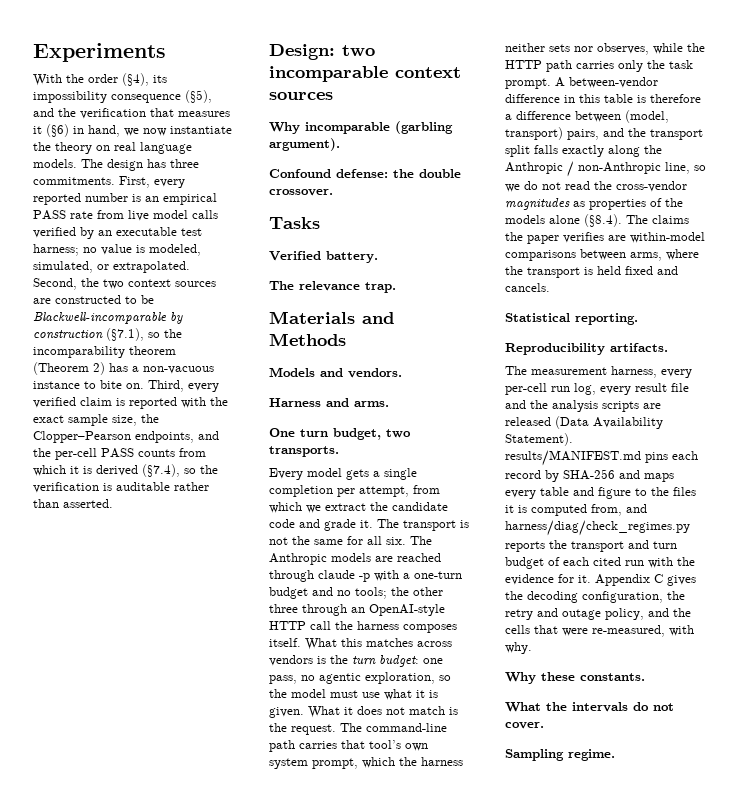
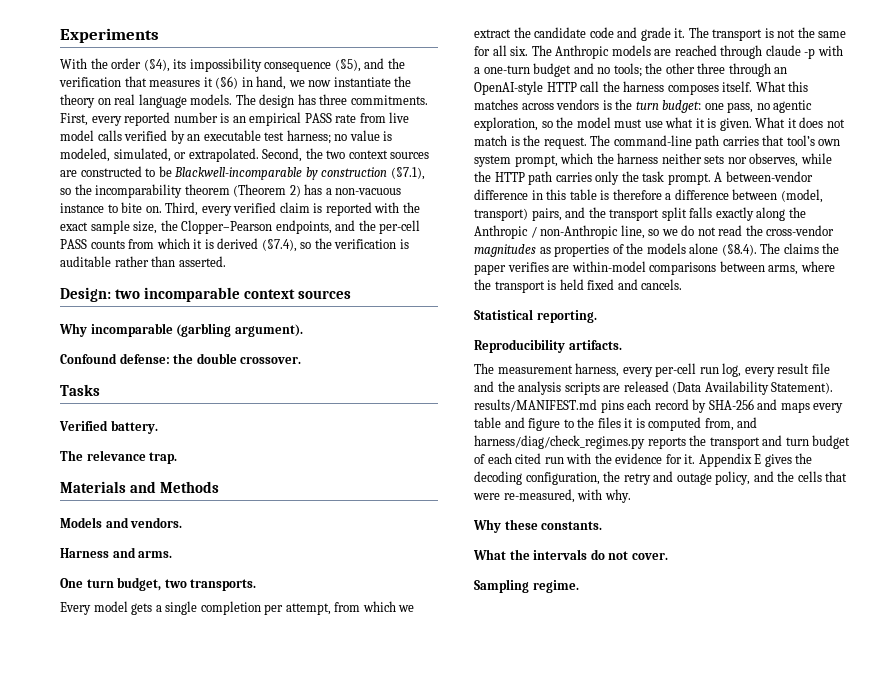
[654,574,663,583] C -> [754,454,762,464] E

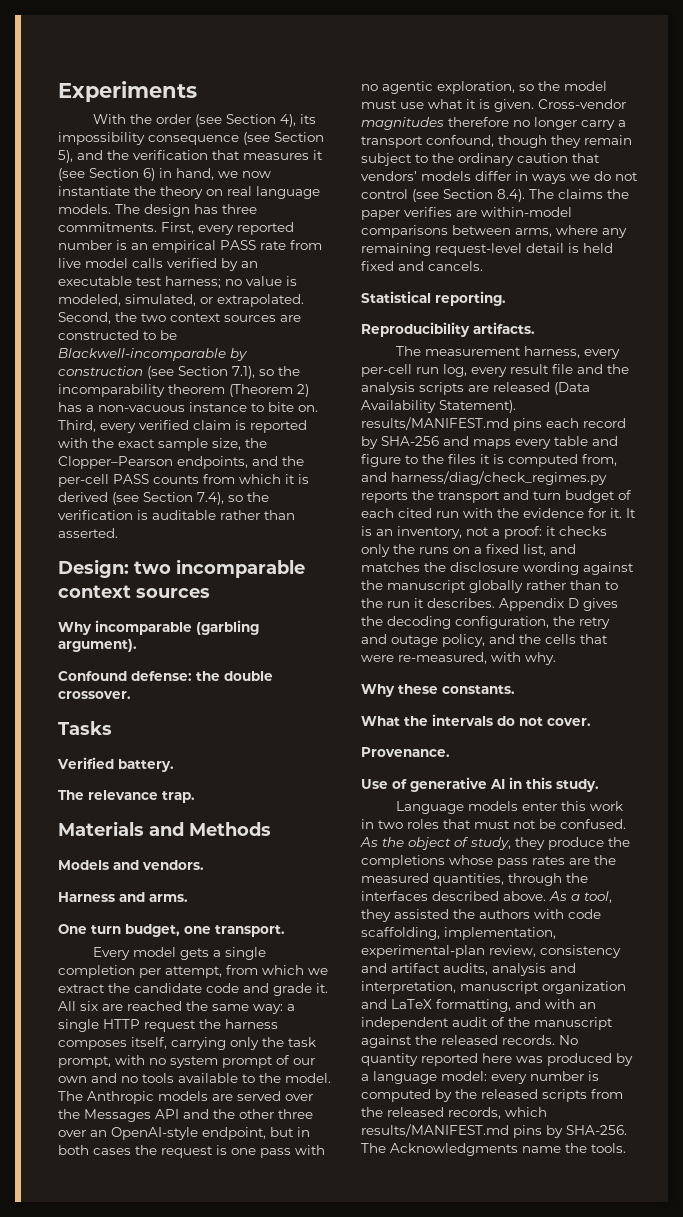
[143,58,361,72] (§4), its impossibility consequence (§5), -> [194,114,316,127] [58,132,324,145] [58,150,73,163] (see Section 4), its impossibility consequence (see Section 5),
[215,76,239,89] (§6) -> [58,168,155,181] (see Section 6)
[390,167,425,180] (§7.1), -> [147,366,255,379] (see Section 7.1),
[261,239,297,252] (§7.4), -> [112,492,224,505] (see Section 7.4),
[164,579,257,591] two transports. -> [184,925,285,937] one transport.
[688,27,847,41] [474,45,843,59] [474,63,642,77] The transport is not the same for all six. The Anthropic models are reached through claude -p with a one-turn budget and no tools; -> [58,1001,295,1014] [58,1019,278,1032] [58,1037,316,1050] [58,1055,315,1068] [58,1073,331,1083] [58,1091,313,1104] [58,1109,209,1122] All six are reached the same way: a single HTTP request the harness composes itself, carrying only the task prompt, with no system prompt of our own and no tools available to the model. The Anthropic models are served over the Messages API and
[728,63,771,77] through -> [58,1130,86,1137] over
[546,81,809,95] [474,99,754,113] HTTP call the harness composes itself. What this matches across vendors is the turn budget: one pass, -> [202,1127,310,1140] [58,1145,325,1158] endpoint, but in both cases the request is one pass with
[755,117,845,128] [474,135,841,149] [474,153,832,167] [474,171,813,185] [474,189,823,203] [474,207,806,221] [474,225,835,239] [474,243,757,257] What it does not match is the request. The command-line path carries that tool’s own system prompt, which the harness neither sets nor observes, while the HTTP path carries only the task prompt. A between-vendor difference in this table is therefore a difference between (model, transport) pairs, and the transport split falls exactly along the Anthropic / non-Anthropic line, so we do not read the cross-vendor magnitudes as properties of the models alone (§8.4). -> [538,99,626,109] [361,117,626,130] [361,135,632,148] [361,153,600,166] [361,171,638,184] [361,189,525,202] Cross-vendor magnitudes therefore no longer carry a transport confound, though they remain subject to the ordinary caution that vendors’ models differ in ways we do not control (see Section 8.4).
[474,279,545,293] the transport -> [602,228,627,238] [361,243,564,256] any remaining request-level detail
[698,453,762,467] Appendix E -> [626,508,636,518] [361,526,607,539] [361,544,576,557] [361,562,634,575] [361,580,618,593] [361,598,579,611] It is an inventory, not a proof: it checks only the runs on a fixed list, and matches the disclosure wording against the manuscript globally rather than to the run it describes. Appendix D
[474,579,579,593] Sampling regime. -> [361,747,450,757] [361,777,599,792] [395,801,623,814] [361,819,626,829] [360,837,630,850] [361,855,616,868] [361,873,588,886] [361,891,612,903] [361,909,601,922] [361,927,556,940] [361,945,621,958] [361,963,576,976] [361,981,626,994] [361,999,596,1012] [361,1017,613,1030] [361,1035,578,1048] [361,1053,633,1066] [361,1071,599,1084] [361,1089,623,1102] [361,1107,547,1119] [361,1124,627,1138] [361,1143,626,1156] Provenance. // Use of generative AI in this study. // Language models enter this work in two roles that must not be confused. As the object of study, they produce the completions whose pass rates are the measured quantities, through the interfaces described above. As a tool, they assisted the authors with code scaffolding, implementation, experimental-plan review, consistency and artifact audits, analysis and interpretation, manuscript organization and LaTeX formatting, and with an independent audit of the manuscript against the released records. No quantity reported here was produced by a language model: every number is computed by the released scripts from the released records, which results/MANIFEST.md pins by SHA-256. The Acknowledgments name the tools.

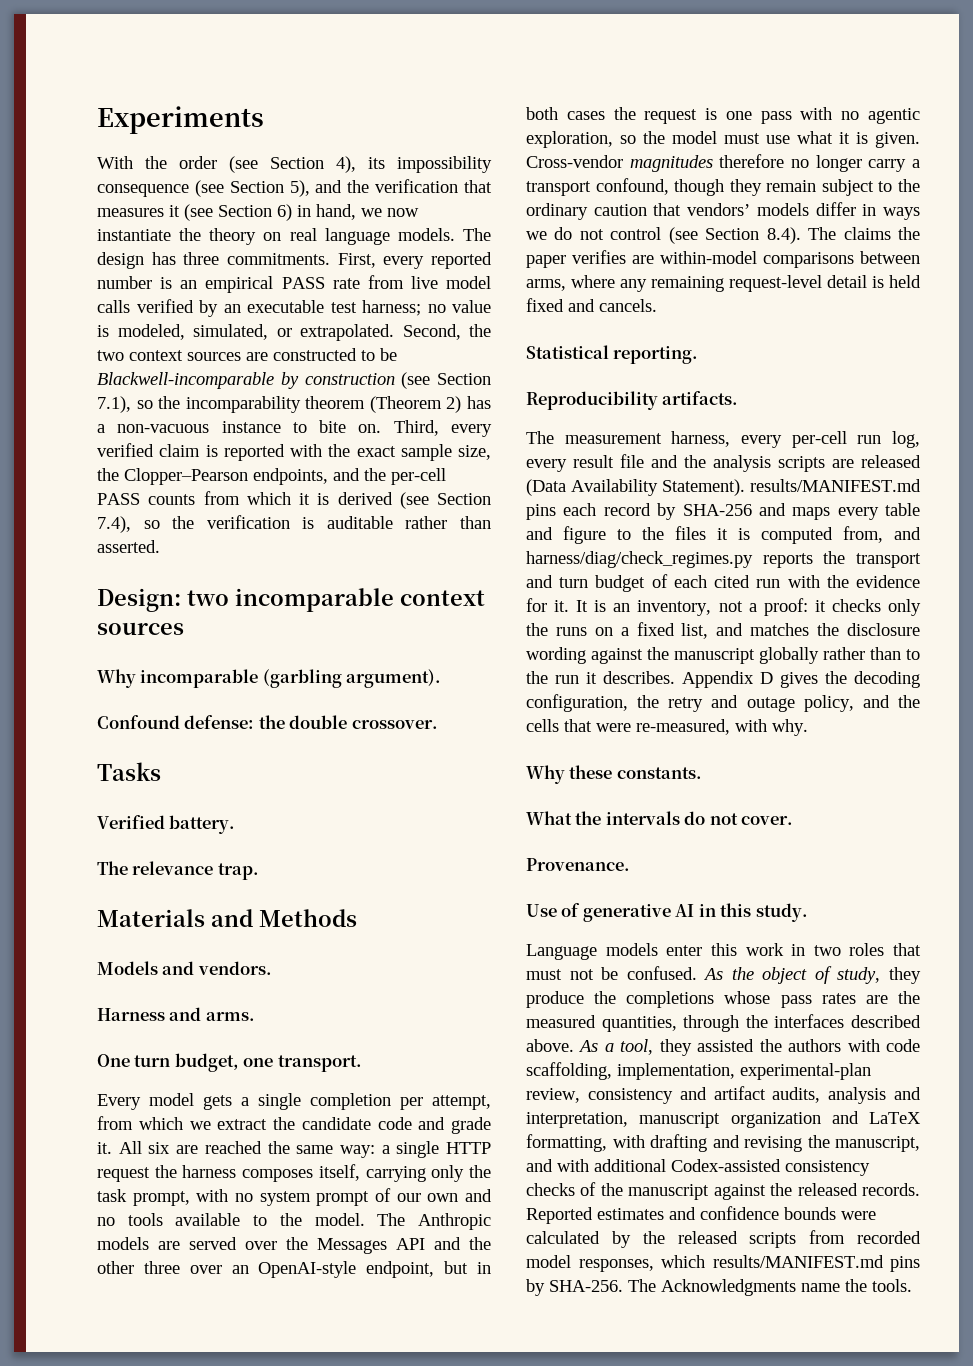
[515,999,596,1009] [361,1017,488,1030] and with an independent audit -> [612,1134,920,1152] [526,1159,870,1176] [526,1183,575,1196] with drafting and revising the manuscript, and with additional Codex-assisted consistency checks
[559,1035,578,1045] [361,1053,633,1066] [361,1071,599,1084] [361,1089,431,1102] No quantity reported here was produced by a language model: every number is computed -> [526,1206,876,1224] [526,1231,600,1244] Reported estimates and confidence bounds were calculated
[361,1107,501,1119] the released records, -> [857,1231,921,1244] [526,1255,654,1272] recorded model responses,

